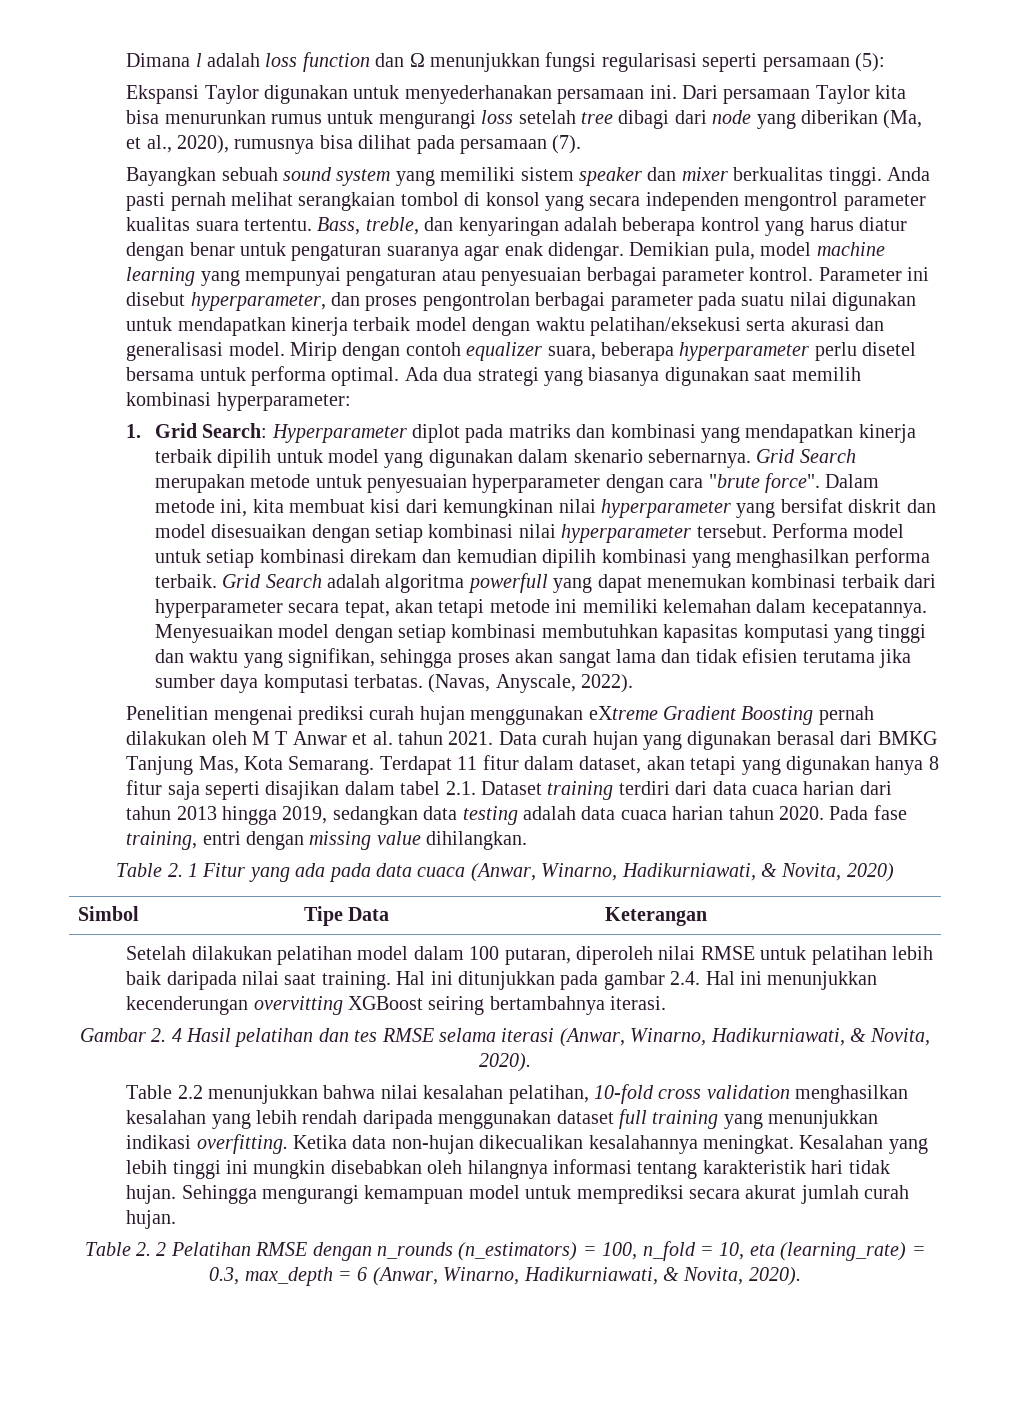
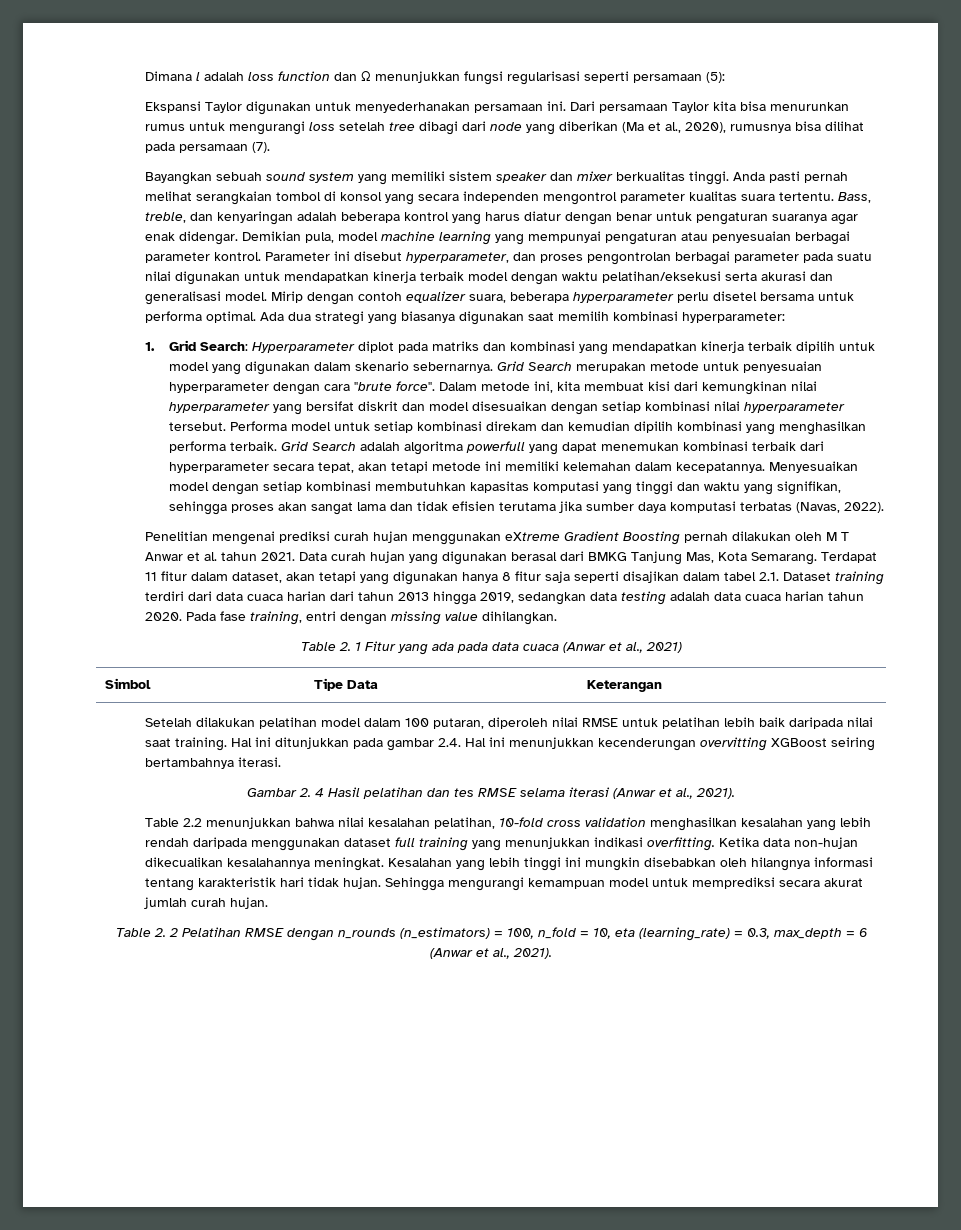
[883,110,923,129] (Ma, -> [621,122,644,133] (Ma
[354,674,576,693] terbatas. (Navas, Anyscale, -> [740,502,841,513] terbatas (Navas,
[470,863,894,882] (Anwar, Winarno, Hadikurniawati, & Novita, 2020) -> [562,642,682,653] (Anwar et al., 2021)
[559,1028,931,1047] [479,1053,531,1072] (Anwar, Winarno, Hadikurniawati, & Novita, 2020). -> [613,788,735,799] (Anwar et al., 2021).
[372,1267,801,1286] (Anwar, Winarno, Hadikurniawati, & Novita, 2020). -> [430,948,552,959] (Anwar et al., 2021).

